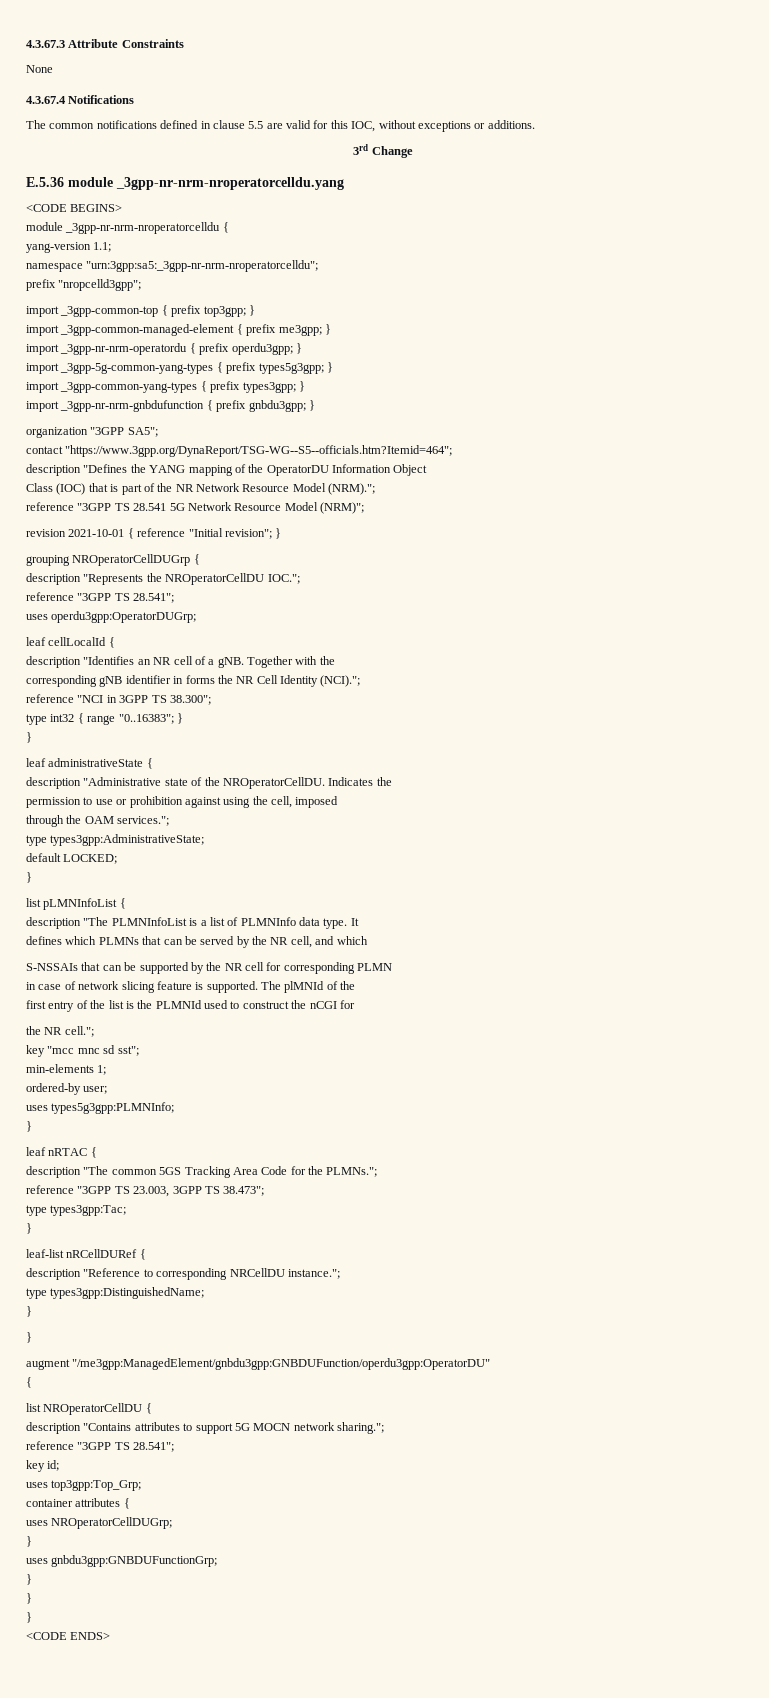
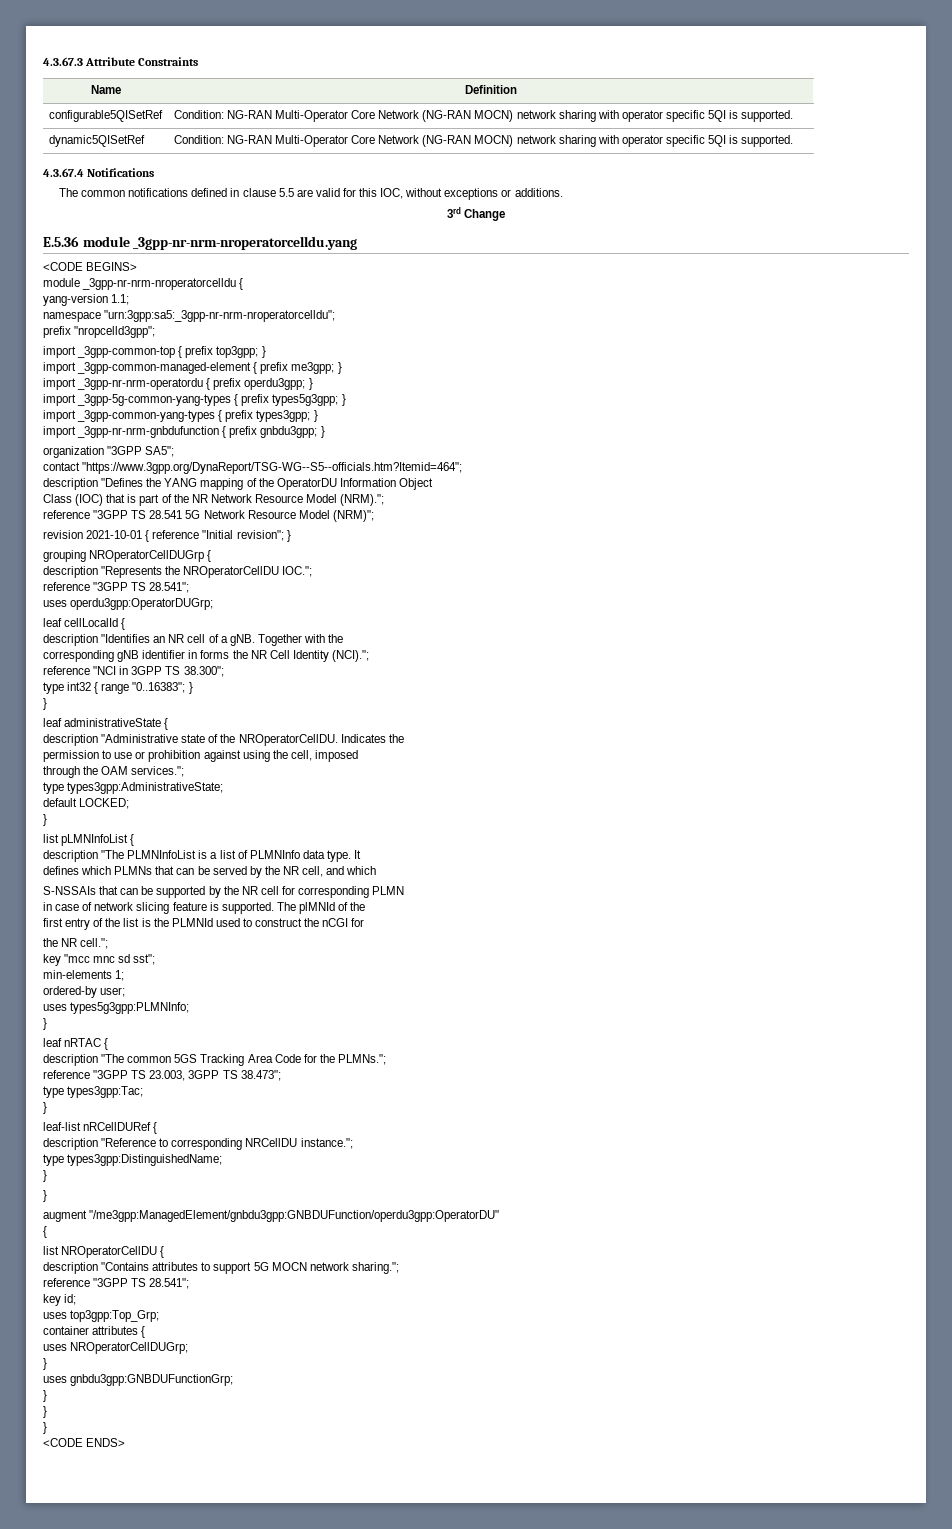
[26,65,53,73] // None -> [91,85,121,94] [465,85,517,94] [48,110,163,122] [173,110,794,122] [48,135,145,147] [173,135,794,147] // Name | Definition // configurable5QISetRef | Condition: NG-RAN Multi-Operator Core Network (NG-RAN MOCN) network sharing with operator specific 5QI is supported. // dynamic5QISetRef | Condition: NG-RAN Multi-Operator Core Network (NG-RAN MOCN) network sharing with operator specific 5QI is supported.

